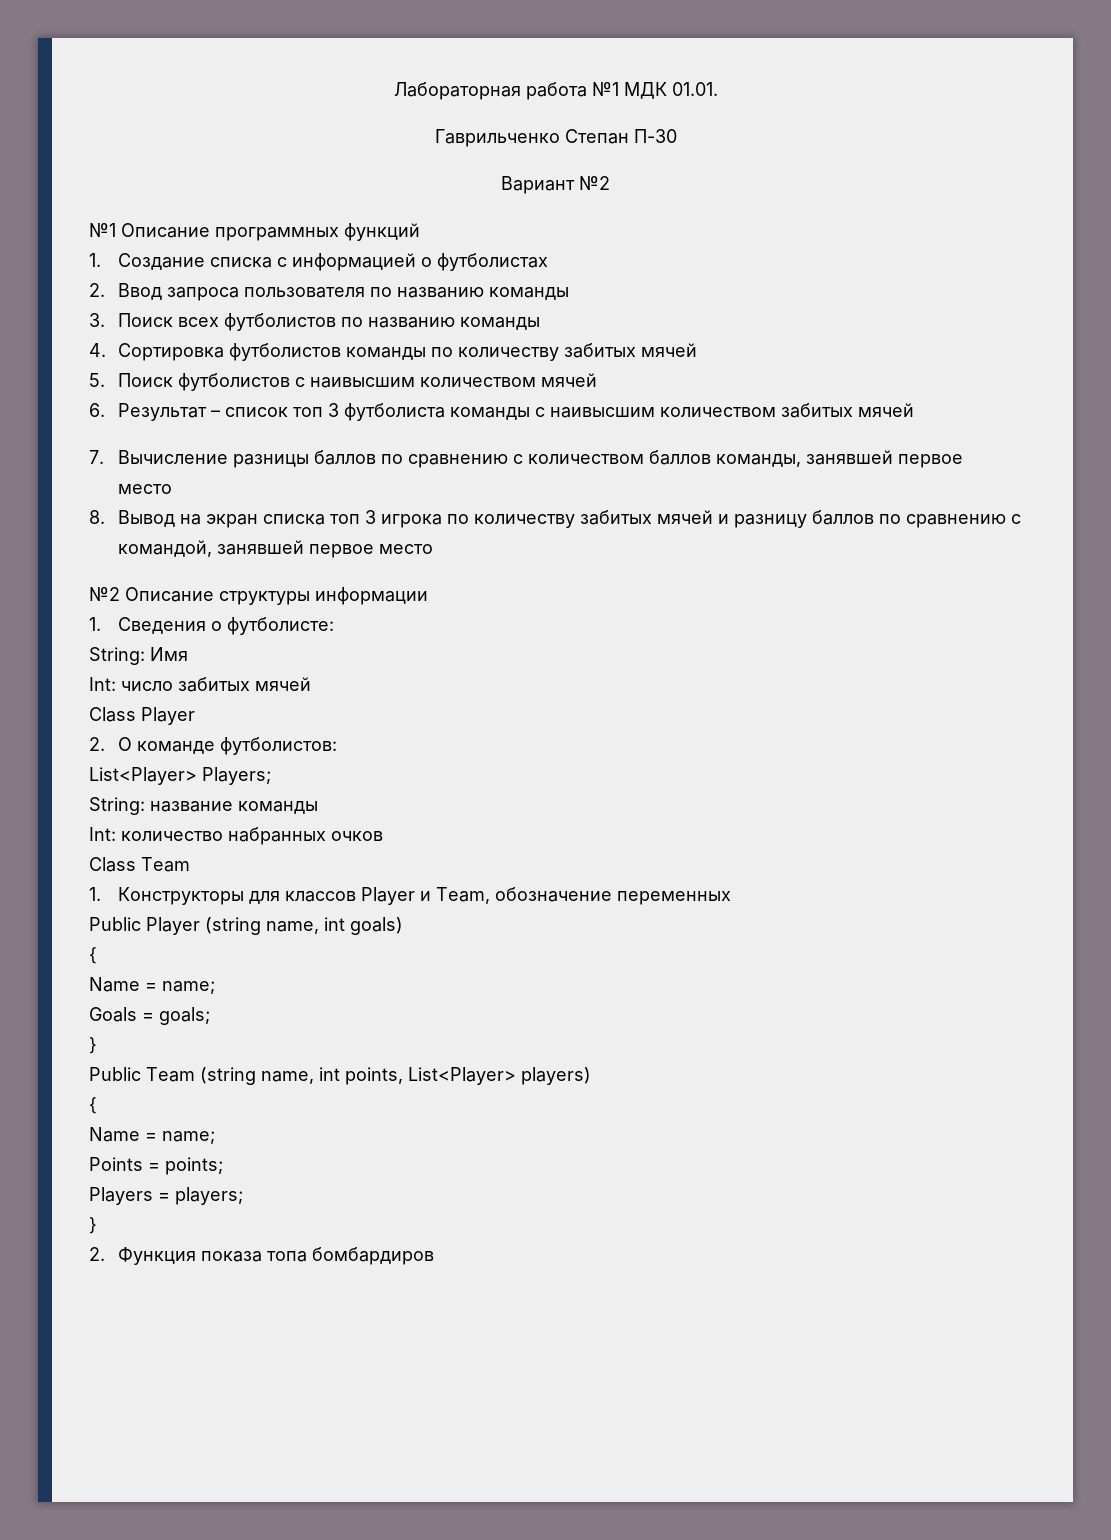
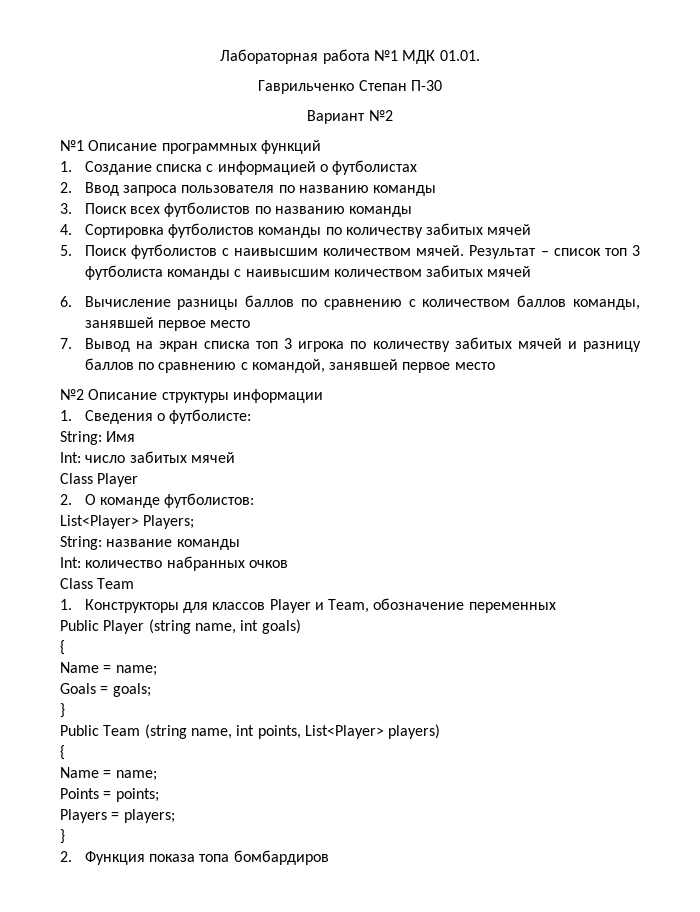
[541,373,598,387] [89,403,105,417] мячей // 6. -> [416,245,465,256] мячей.
[89,450,104,464] 7. -> [60,296,72,307] 6.
[89,510,105,524] 8. -> [60,338,72,349] 7.

